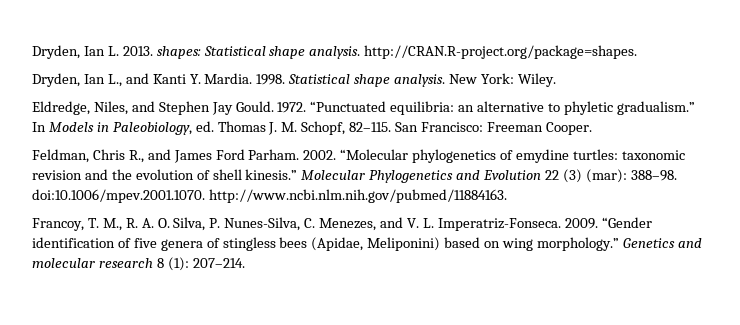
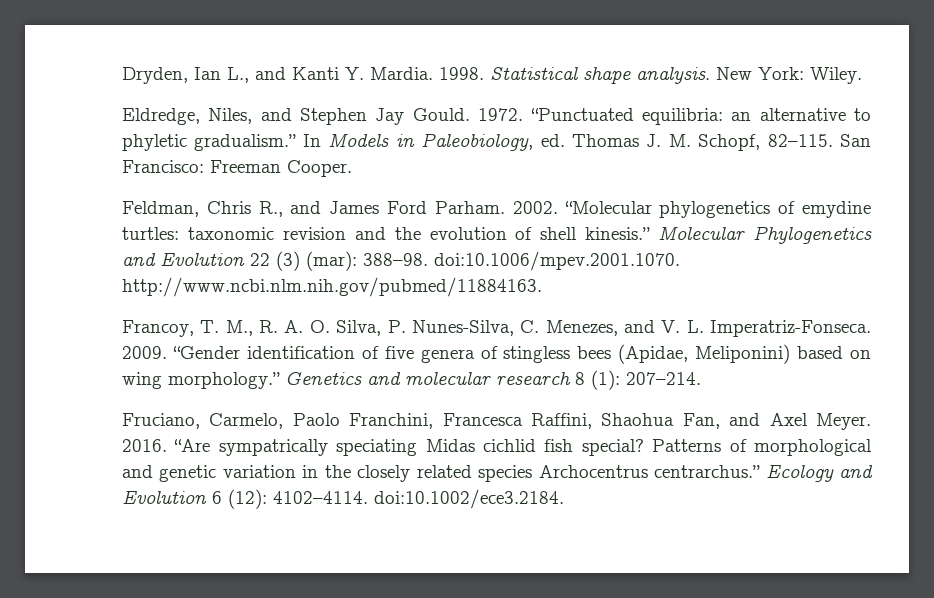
[32,45,638,59] [32,73,105,87] Dryden, Ian L. 2013. shapes: Statistical shape analysis. http://CRAN.R-project.org/package=shapes. // Dryden, Ian -> [122,67,221,84] Dryden, Ian
(245, 263) none -> [122,413,871,430] [122,439,872,456] [122,465,874,482] [122,489,564,509] // Fruciano, Carmelo, Paolo Franchini, Francesca Raffini, Shaohua Fan, and Axel Meyer. 2016. “Are sympatrically speciating Midas cichlid fish special? Patterns of morphological and genetic variation in the closely related species Archocentrus centrarchus.” Ecology and Evolution 6 (12): 4102–4114. doi:10.1002/ece3.2184.

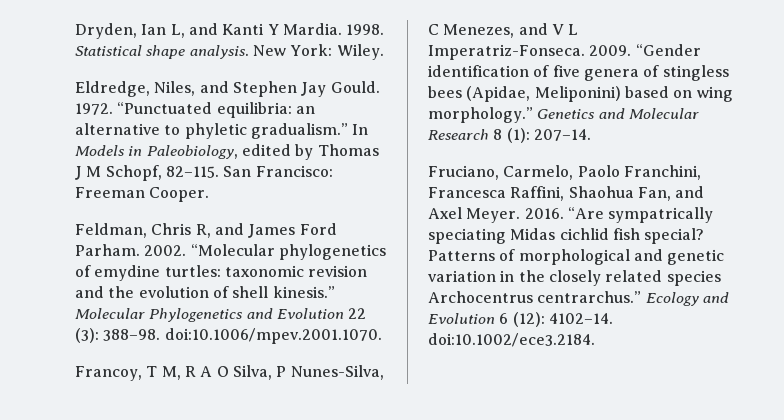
[227,67,249,83] L., -> [170,24,185,38] L,
[345,67,364,80] Y. -> [267,24,279,35] Y
[540,134,691,147] ed. Thomas J. M. -> [241,144,379,160] [75,166,102,180] edited by Thomas J M
[258,201,283,217] R., -> [195,224,211,238] R,
[276,251,357,271] (3) (mar): -> [75,328,99,343] (3):
[122,277,542,297] http://www.ncbi.nlm.nih.gov/pubmed/11884163. -> (382, 336) none
[200,320,704,336] T. M., R. A. O. Silva, P. Nunes-Silva, C. Menezes, and V. L. -> [146,365,384,380] [428,23,579,38] T M, R A O Silva, P Nunes-Silva, C Menezes, and V L
[405,372,571,385] molecular research -> [628,108,699,119] [428,129,489,140] Molecular Research
[626,372,701,385] 207–214. -> [533,129,591,141] 207–14.
[273,491,368,504] 4102–4114. -> [548,313,613,324] 4102–14.

